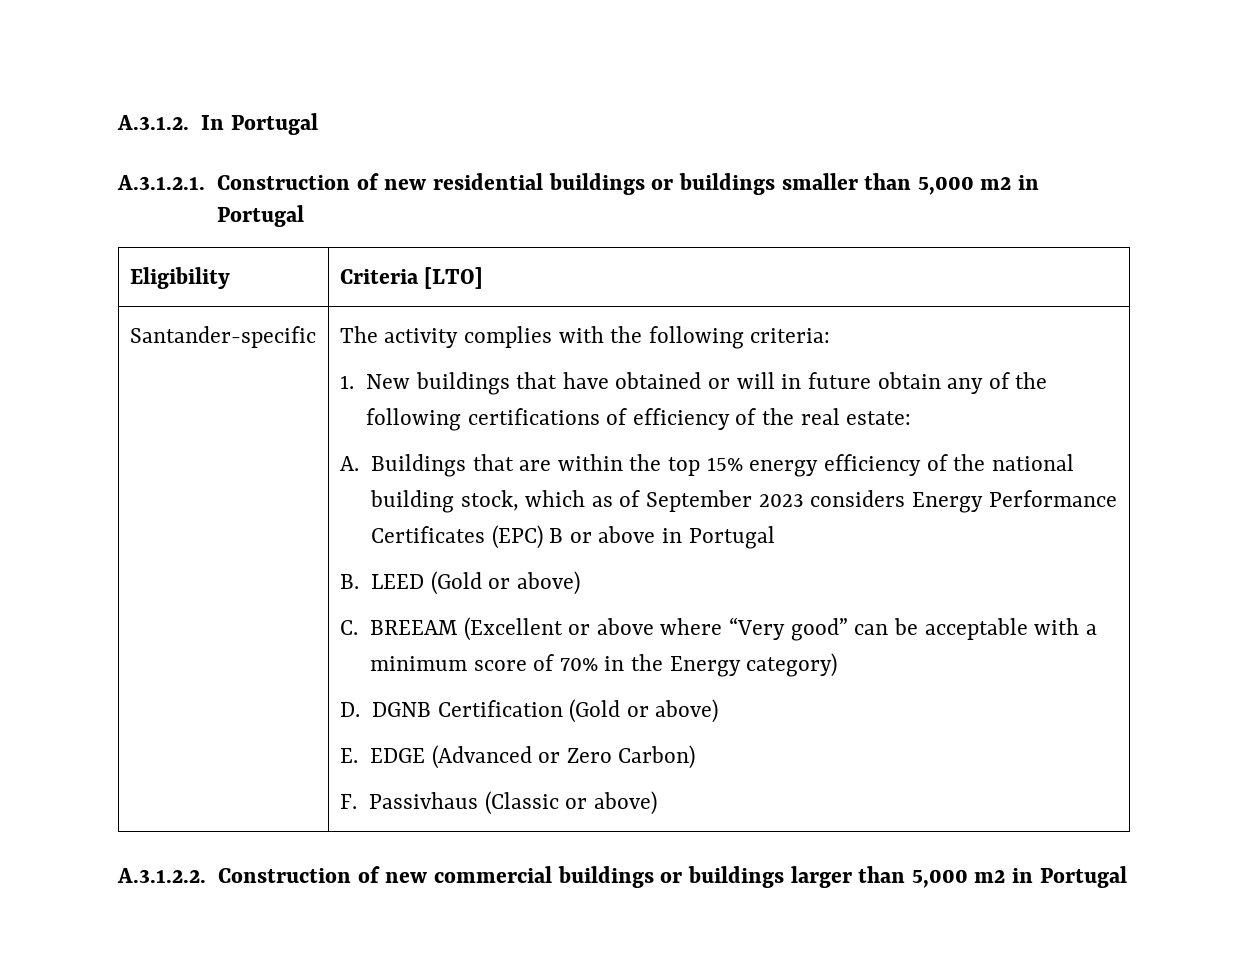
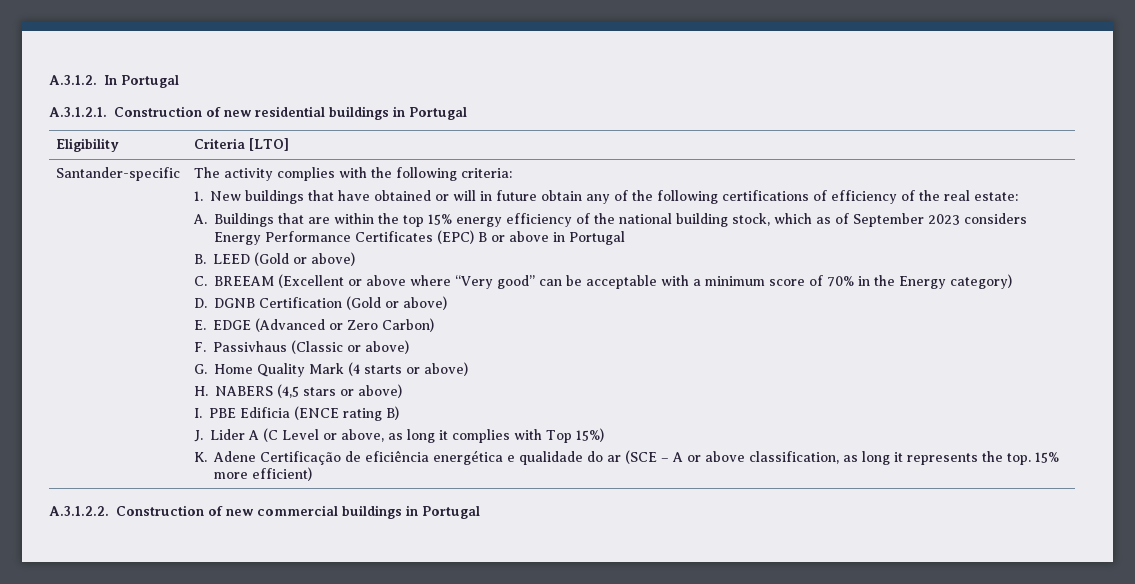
[651,173,1012,195] or buildings smaller than 5,000 m2 -> (389, 113) none
(657, 803) none -> [193,362,468,377] [193,384,402,398] [193,406,399,421] [193,428,604,443] [193,450,1059,465] [213,467,312,481] // G. Home Quality Mark (4 starts or above) // H. NABERS (4,5 stars or above) // I. PBE Edificia (ENCE rating B) // J. Lider A (C Level or above, as long it complies with Top 15%) // K. Adene Certificação de eficiência energética e qualidade do ar (SCE – A or above classification, as long it represents the top. 15% more efficient)
[660,866,1006,888] or buildings larger than 5,000 m2 -> (402, 512) none

